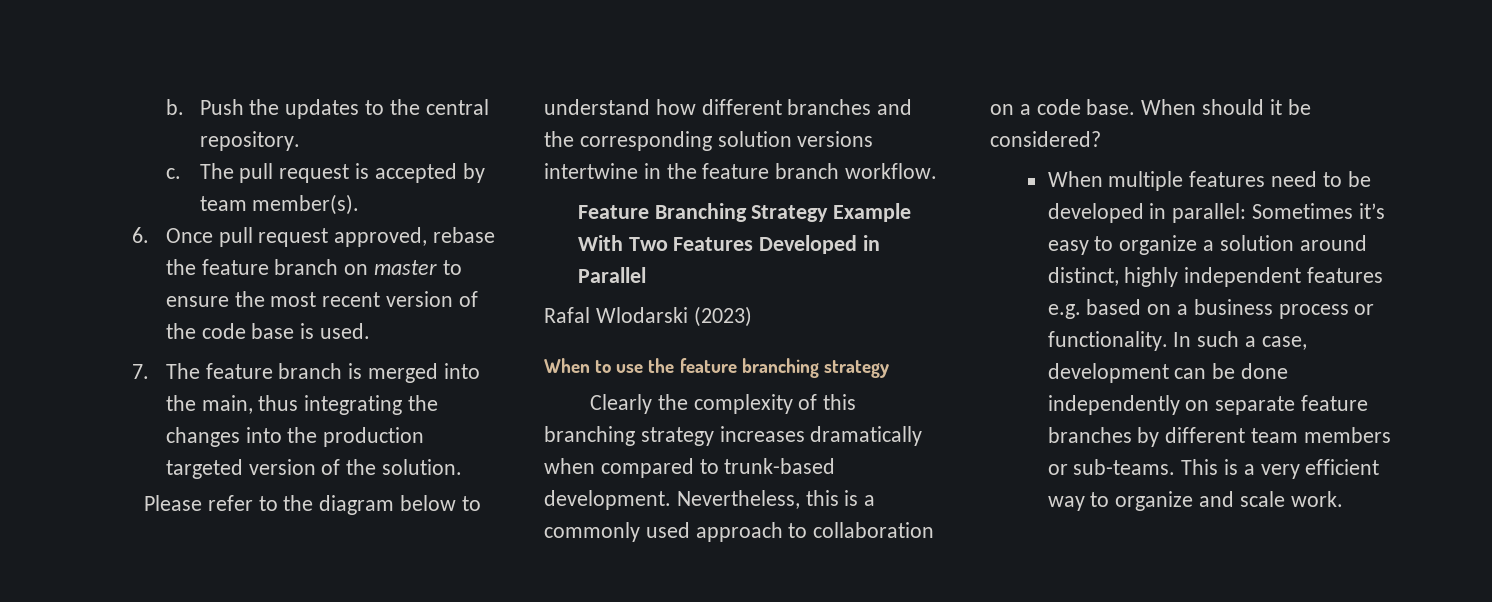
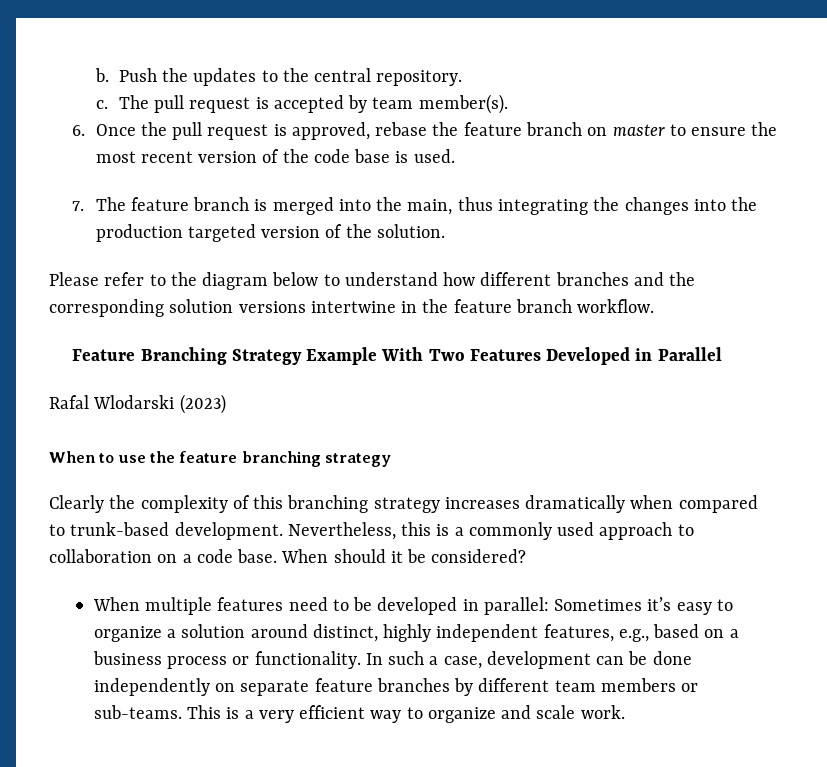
[218,227,329,247] pull request -> [140,122,287,140] the pull request is
[1306,267,1383,283] [1047,304,1081,319] features e.g. -> [543,624,649,642] features, e.g.,

